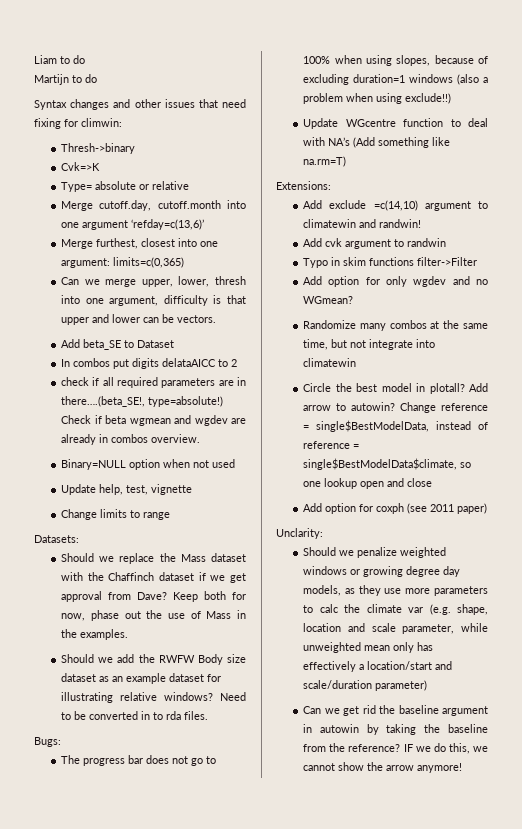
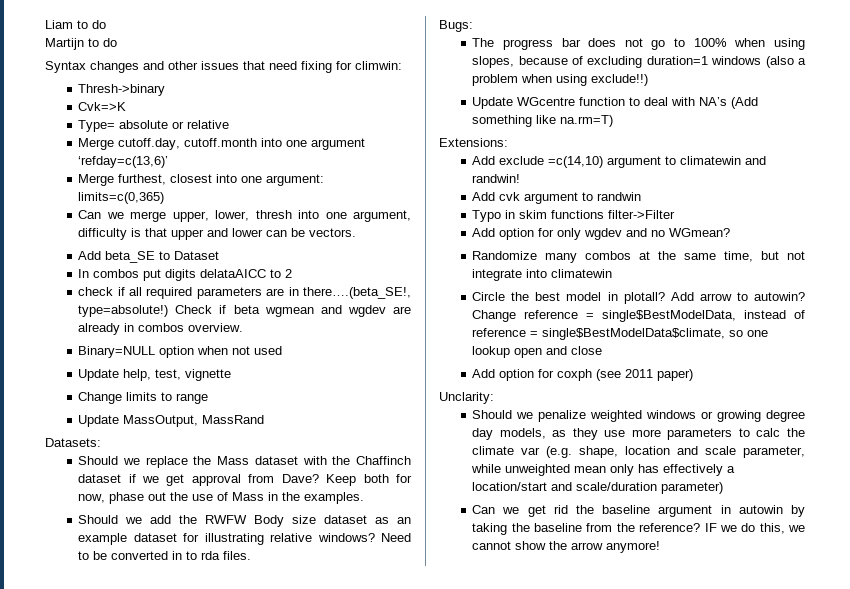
(171, 516) none -> [78,415,265,427] // Update MassOutput, MassRand

